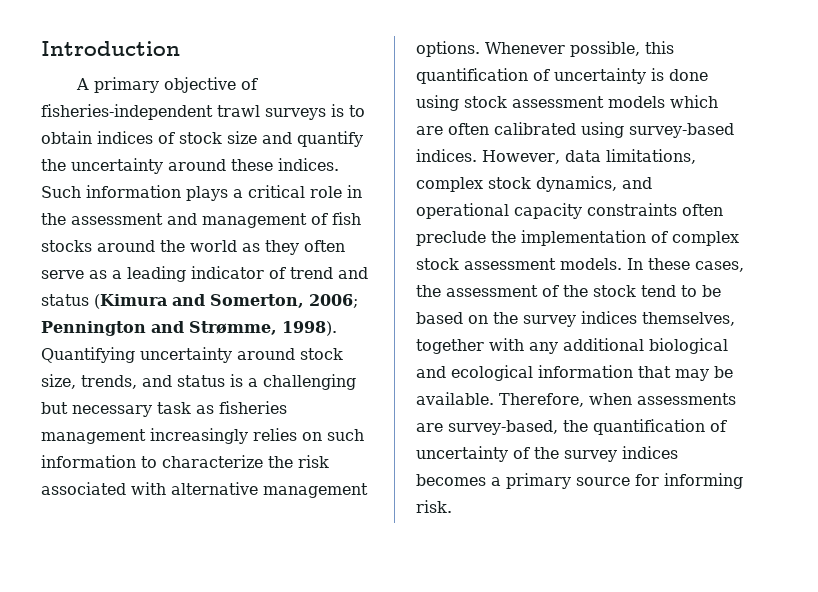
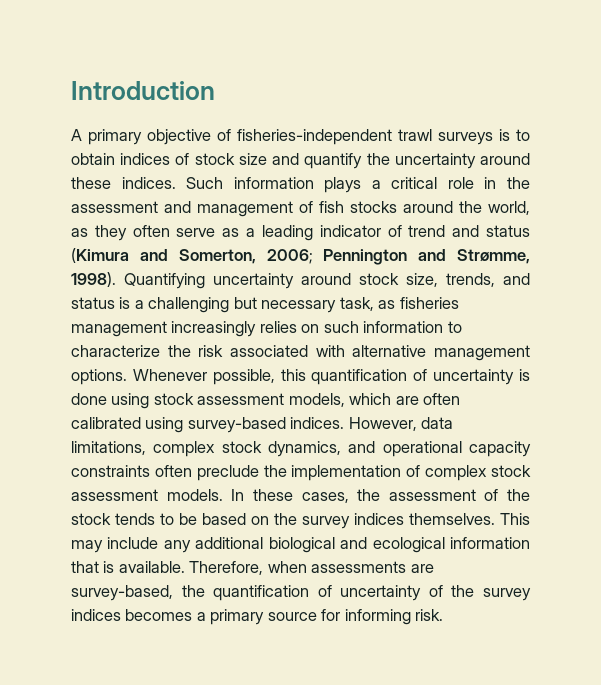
[190,240,237,252] world -> [488,201,530,215] world,
[157,402,191,414] task -> [339,297,374,311] task,
[608,96,665,108] models -> [288,393,345,407] models,
[641,285,676,297] tend -> [115,513,155,525] tends
[642,312,735,326] [416,338,524,354] themselves, together with -> [409,513,530,525] [71,537,159,553] themselves. This may include
[675,366,733,381] may be -> [103,561,115,573] is

